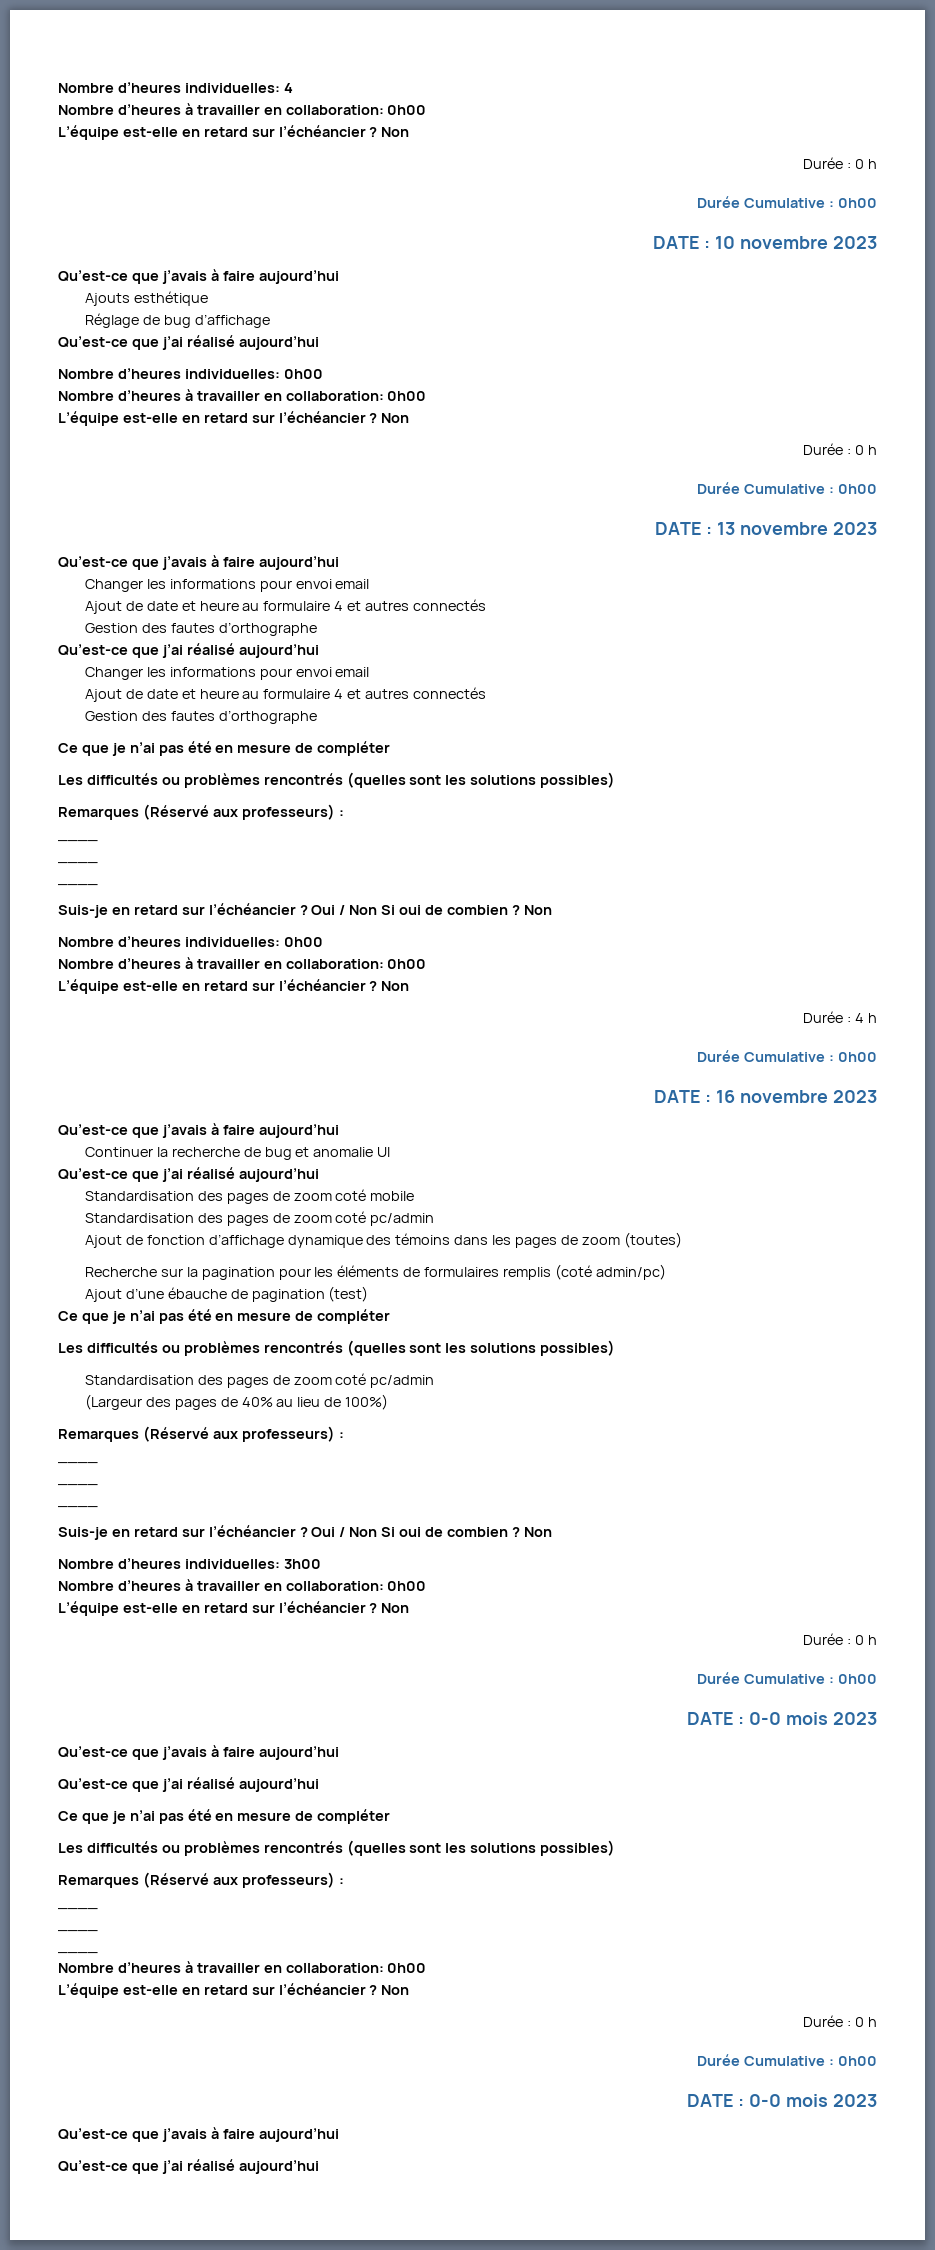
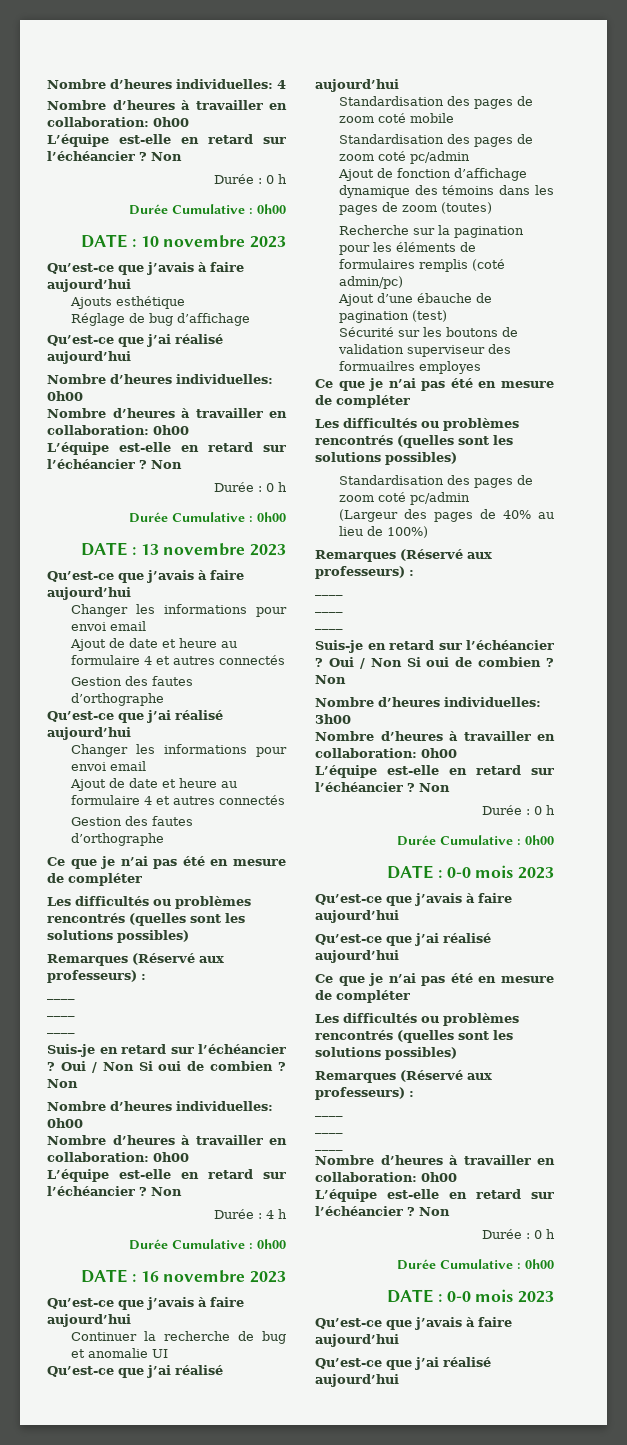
(369, 1294) none -> [338,327,518,337] [337,344,511,357] [338,361,481,374] // Sécurité sur les boutons de validation superviseur des formuailres employes

